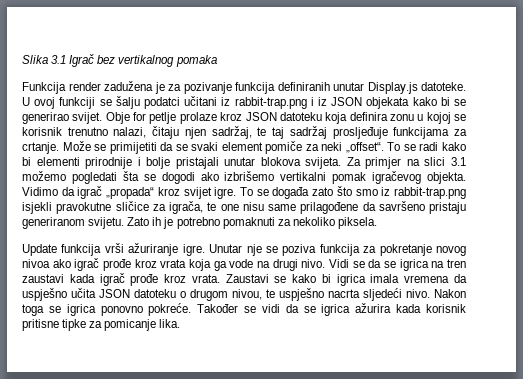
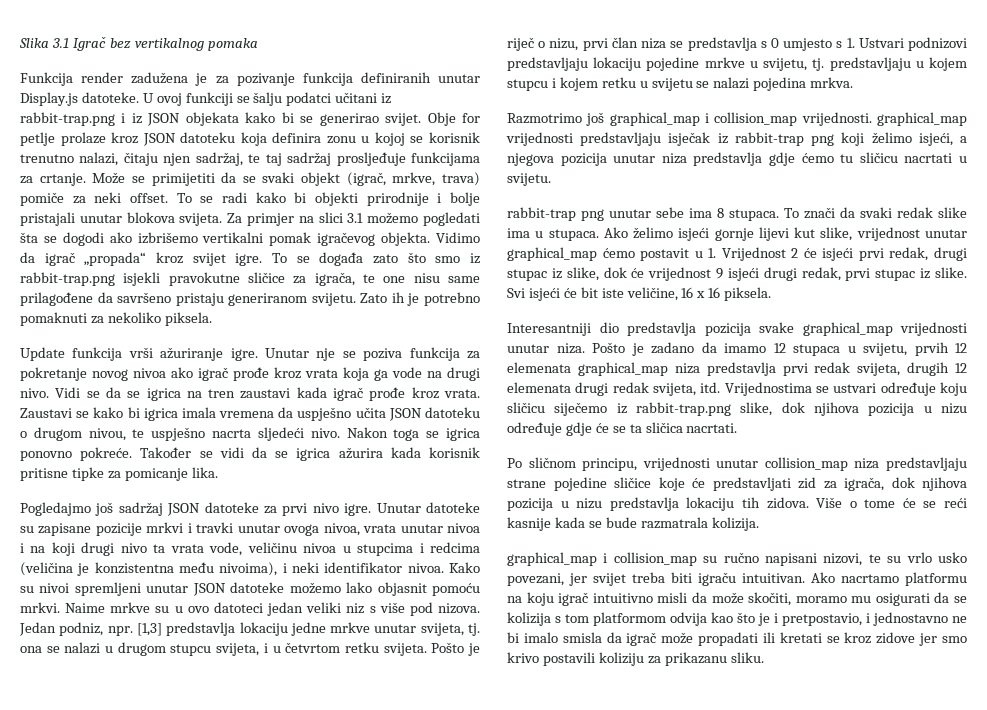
[221,142,263,151] element -> [301,172,480,186] objekt (igrač, mrkve, trava)
[345,142,384,153] „offset“. -> [129,193,168,203] offset.
[36,157,80,166] elementi -> [315,192,358,206] objekti
(181, 323) none -> [20,502,480,516] [20,522,480,536] [20,542,480,556] [20,562,480,576] [20,582,481,596] [20,602,480,616] [19,622,481,636] [20,642,480,656] [507,37,967,51] [507,57,967,71] [507,77,854,91] [507,112,967,126] [506,132,967,146] [507,152,968,166] [507,173,551,186] [507,207,967,221] [507,227,967,241] [507,247,967,261] [507,267,968,281] [507,287,772,301] [507,322,967,336] [507,342,967,356] [507,362,967,376] [507,382,967,396] [507,402,967,416] [507,422,738,436] [507,457,967,471] [507,477,967,491] [507,497,967,511] [507,517,759,531] [507,552,967,566] [507,572,967,586] [507,592,967,606] [507,612,967,626] [507,632,968,646] [507,652,764,666] // Pogledajmo još sadržaj JSON datoteke za prvi nivo igre. Unutar datoteke su zapisane pozicije mrkvi i travki unutar ovoga nivoa, vrata unutar nivoa i na koji drugi nivo ta vrata vode, veličinu nivoa u stupcima i redcima (veličina je konzistentna među nivoima), i neki identifikator nivoa. Kako su nivoi spremljeni unutar JSON datoteke možemo lako objasnit pomoću mrkvi. Naime mrkve su u ovo datoteci jedan veliki niz s više pod nizova. Jedan podniz, npr. [1,3] predstavlja lokaciju jedne mrkve unutar svijeta, tj. ona se nalazi u drugom stupcu svijeta, i u četvrtom retku svijeta. Pošto je riječ o nizu, prvi član niza se predstavlja s 0 umjesto s 1. Ustvari podnizovi predstavljaju lokaciju pojedine mrkve u svijetu, tj. predstavljaju u kojem stupcu i kojem retku u svijetu se nalazi pojedina mrkva. // Razmotrimo još graphical_map i collision_map vrijednosti. graphical_map vrijednosti predstavljaju isječak iz rabbit-trap png koji želimo isjeći, a njegova pozicija unutar niza predstavlja gdje ćemo tu sličicu nacrtati u svijetu. // rabbit-trap png unutar sebe ima 8 stupaca. To znači da svaki redak slike ima u stupaca. Ako želimo isjeći gornje lijevi kut slike, vrijednost unutar graphical_map ćemo postavit u 1. Vrijednost 2 će isjeći prvi redak, drugi stupac iz slike, dok će vrijednost 9 isjeći drugi redak, prvi stupac iz slike. Svi isjeći će bit iste veličine, 16 x 16 piksela. // Interesantniji dio predstavlja pozicija svake graphical_map vrijednosti unutar niza. Pošto je zadano da imamo 12 stupaca u svijetu, prvih 12 elemenata graphical_map niza predstavlja prvi redak svijeta, drugih 12 elemenata drugi redak svijeta, itd. Vrijednostima se ustvari određuje koju sličicu siječemo iz rabbit-trap.png slike, dok njihova pozicija u nizu određuje gdje će se ta sličica nacrtati. // Po sličnom principu, vrijednosti unutar collision_map niza predstavljaju strane pojedine sličice koje će predstavljati zid za igrača, dok njihova pozicija u nizu predstavlja lokaciju tih zidova. Više o tome će se reći kasnije kada se bude razmatrala kolizija. // graphical_map i collision_map su ručno napisani nizovi, te su vrlo usko povezani, jer svijet treba biti igraču intuitivan. Ako nacrtamo platformu na koju igrač intuitivno misli da može skočiti, moramo mu osigurati da se kolizija s tom platformom odvija kao što je i pretpostavio, i jednostavno ne bi imalo smisla da igrač može propadati ili kretati se kroz zidove jer smo krivo postavili koliziju za prikazanu sliku.

